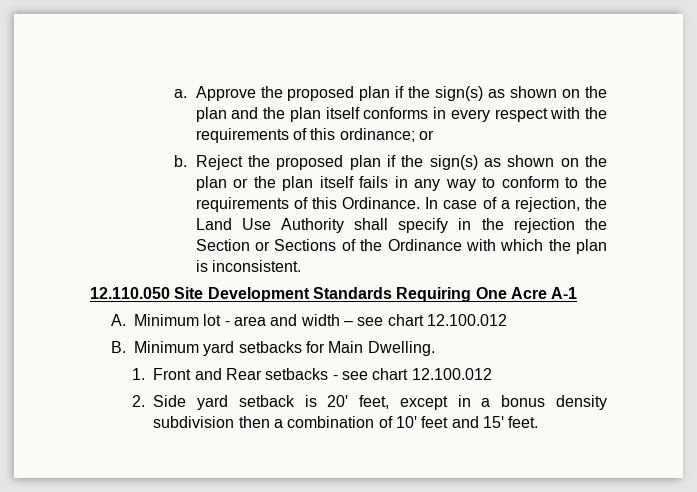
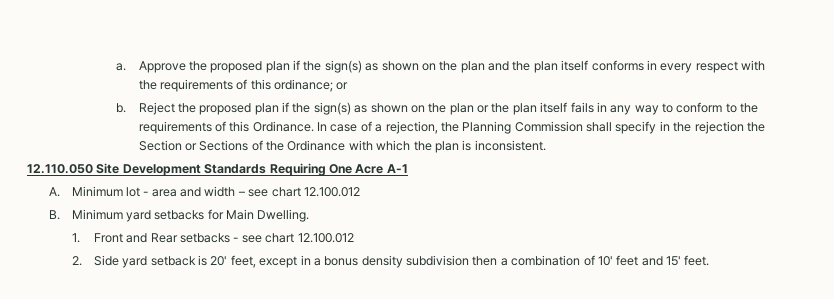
[195,218,344,233] Land Use Authority -> [462,121,583,134] Planning Commission

